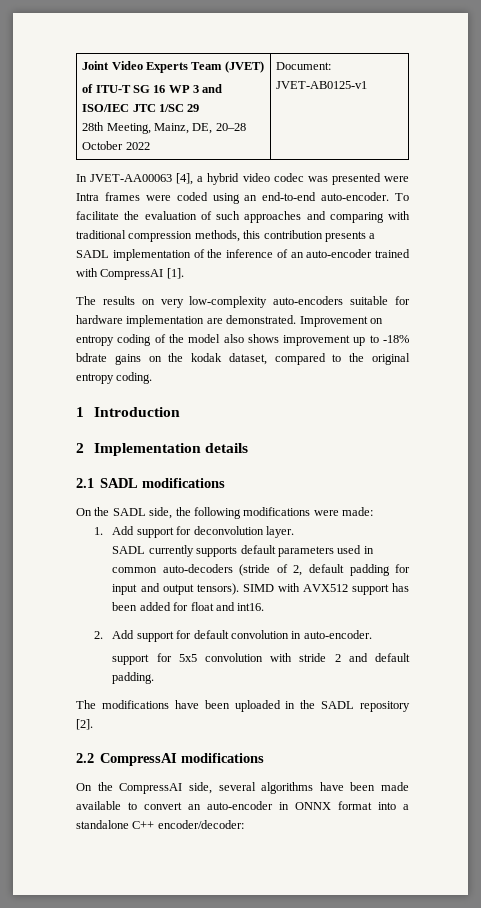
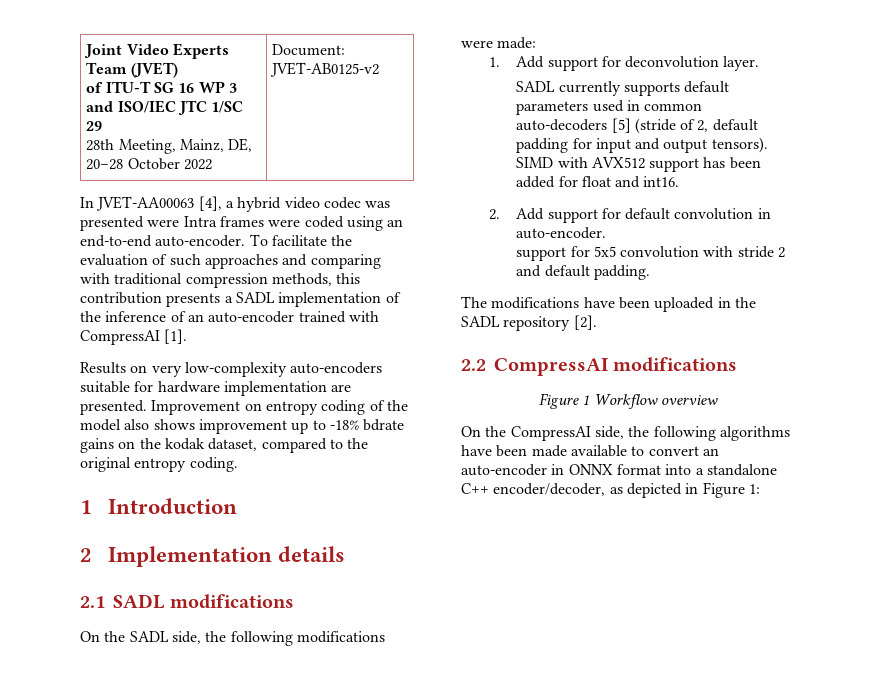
[276,81,368,89] JVET-AB0125-v1 -> [270,62,380,77] JVET-AB0125-v2
[76,296,135,305] The results -> [80,362,126,374] Results
[226,315,297,324] demonstrated. -> [80,400,147,415] presented.
(233, 568) none -> [611,118,631,133] [5]
(265, 758) none -> [539,393,718,409] // Figure 1 Workflow overview
[218,782,256,791] several -> [628,426,716,441] the following
[157,820,244,829] encoder/decoder: -> [493,482,760,498] encoder/decoder, as depicted in Figure 1:

